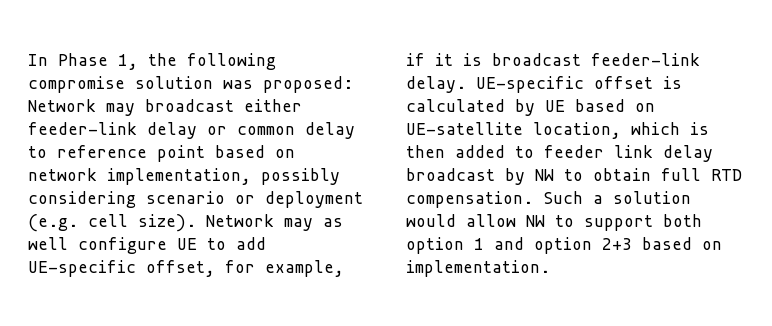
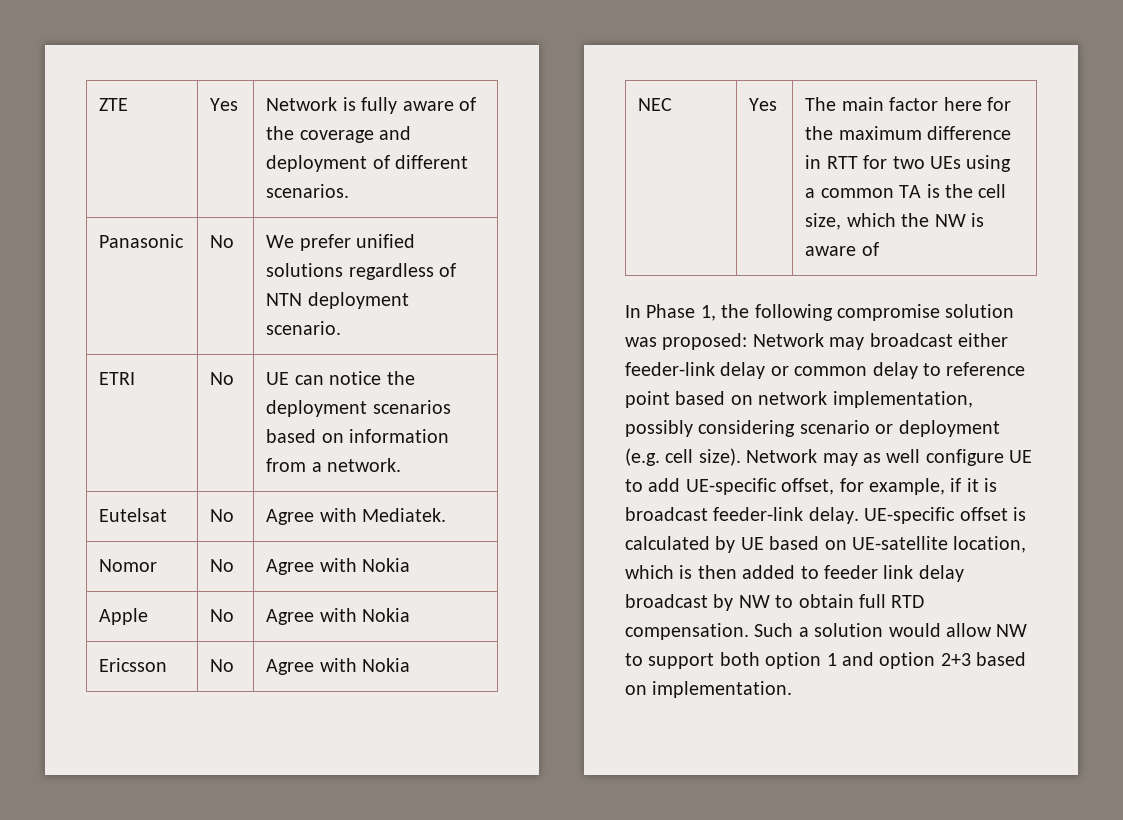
(28, 60) none -> [99,98,129,111] [210,98,239,111] [266,97,477,114] [266,126,412,143] [266,155,469,172] [266,184,350,198] [99,234,185,248] [210,235,235,248] [266,234,416,251] [266,263,457,280] [266,292,409,309] [266,321,342,335] [99,372,136,385] [210,372,235,385] [266,371,415,385] [266,400,451,417] [266,429,450,443] [266,458,402,472] [99,508,168,522] [210,509,235,522] [266,508,447,525] [99,559,158,572] [210,559,235,572] [266,558,411,575] [99,608,149,625] [210,609,235,622] [266,608,411,625] [99,658,168,672] [210,659,235,672] [266,658,411,675] [638,98,673,111] [749,98,778,111] [805,97,1012,111] [805,126,1012,140] [805,155,1012,172] [805,184,1007,198] [805,213,985,230] [805,242,879,256] ZTE | Yes | Network is fully aware of the coverage and deployment of different scenarios. // Panasonic | No | We prefer unified solutions regardless of NTN deployment scenario. // ETRI | No | UE can notice the deployment scenarios based on information from a network. // Eutelsat | No | Agree with Mediatek. // Nomor | No | Agree with Nokia // Apple | No | Agree with Nokia // Ericsson | No | Agree with Nokia // NEC | Yes | The main factor here for the maximum difference in RTT for two UEs using a common TA is the cell size, which the NW is aware of //

